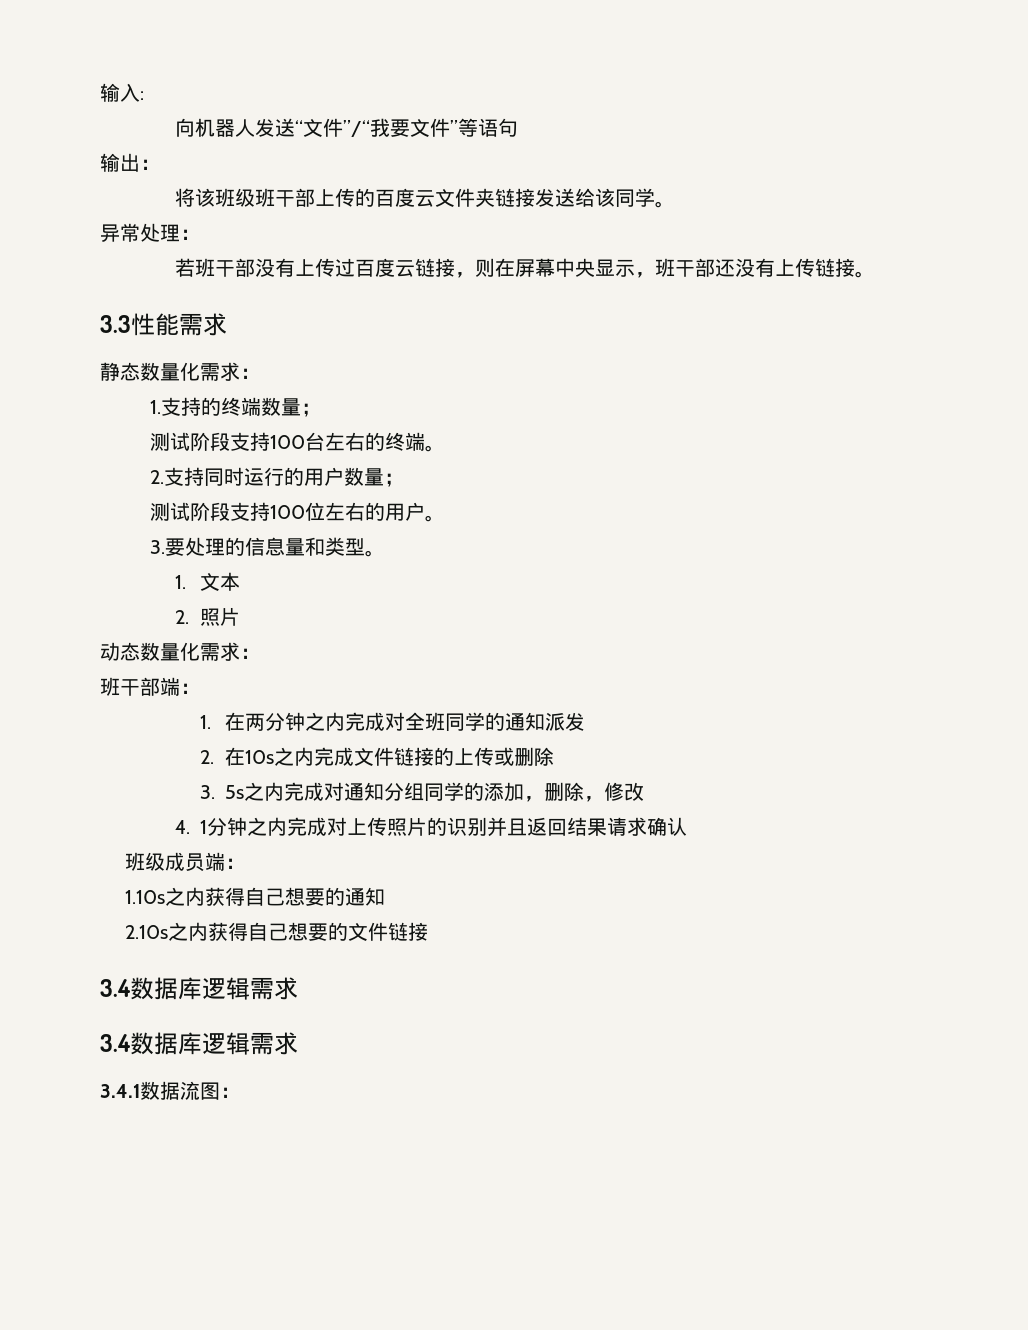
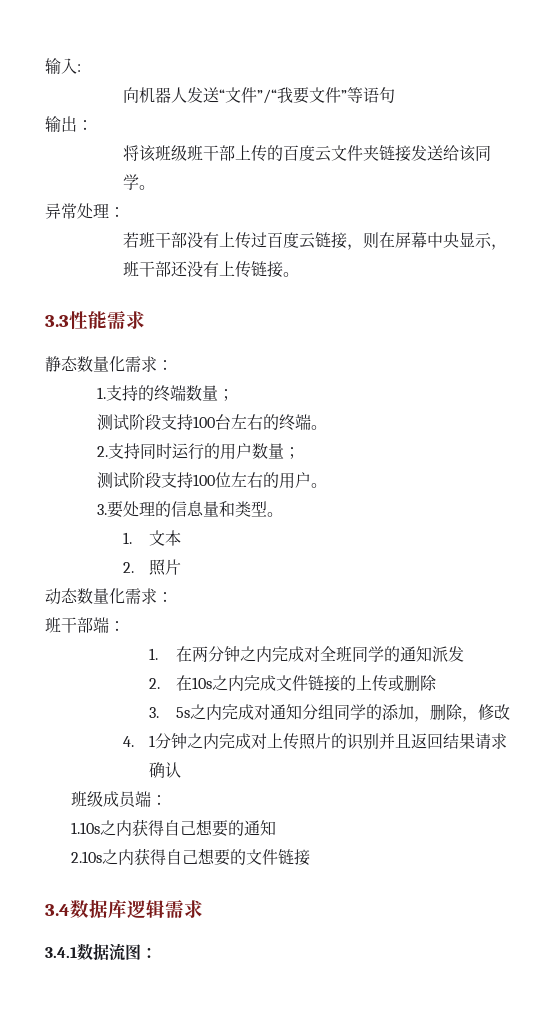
[100,1032,298,1055] // 3.4数据库逻辑需求 -> (203, 909) none

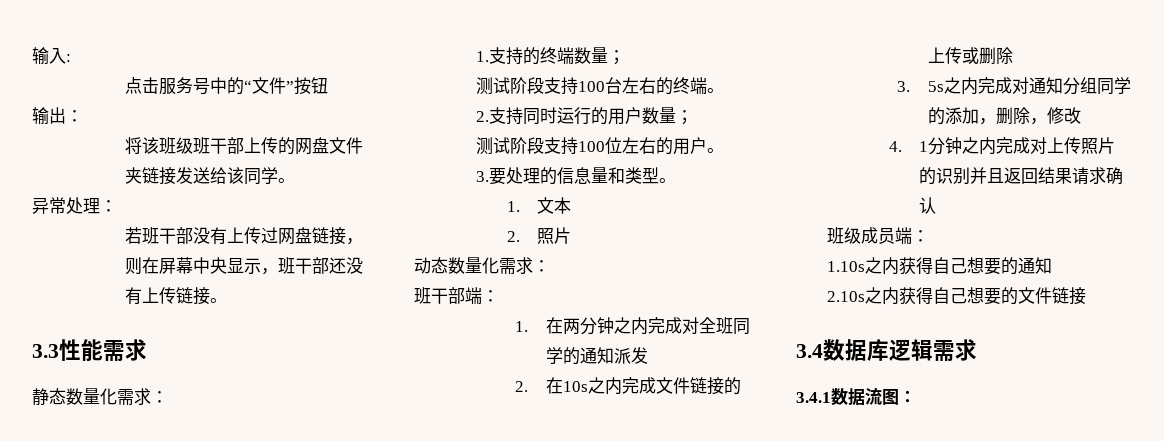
[123,87,396,104] 向机器人发送“文件”/“我要文件”等语句 -> [124,77,328,95] 点击服务号中的“文件”按钮
[283,145,332,162] 百度云 -> [294,137,329,155] 网盘
[267,232,316,249] 百度云 -> [277,227,312,245] 网盘

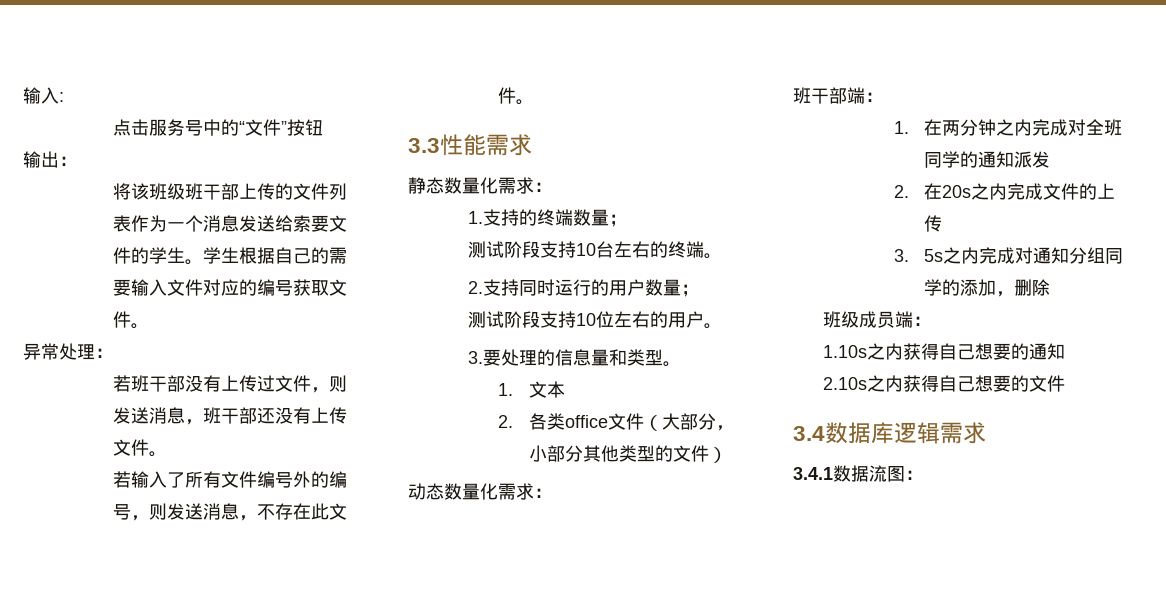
[294,137,363,155] [124,167,278,185] 网盘文件夹链接发送给该同学 -> [293,183,348,200] [113,215,348,232] [113,247,348,265] [113,279,348,296] [113,311,132,328] 文件列表作为一个消息发送给索要文件的学生。学生根据自己的需要输入文件对应的编号获取文件
[277,227,363,245] [124,257,261,275] 网盘链接，则在屏幕中央显示 -> [275,375,348,393] [113,407,186,424] 文件，则发送消息
[175,287,210,305] 链接 -> [113,439,168,457] [113,471,348,488] [113,503,348,521] [498,87,517,104] 文件。 // 若输入了所有文件编号外的编号，则发送消息，不存在此文件
[577,81,605,92] 100 -> [576,243,597,256] 10
[577,141,605,152] 100 -> [576,313,597,326] 10
[537,227,572,244] 照片 -> [528,413,734,431] [528,445,727,463] 各类office文件（大部分，小部分其他类型的文件）
[562,381,588,392] 10s -> [942,185,972,198] 20s
[689,377,724,395] 链接 -> (1080, 191) none
[961,47,1013,65] 或删除 -> (943, 223) none
[1029,107,1081,125] [888,137,1116,155] [919,167,1124,185] [919,197,937,214] ，修改 // 4. 1分钟之内完成对上传照片的识别并且返回结果请求确认 -> (1051, 287) none
[1051,287,1086,305] 链接 -> (1066, 383) none

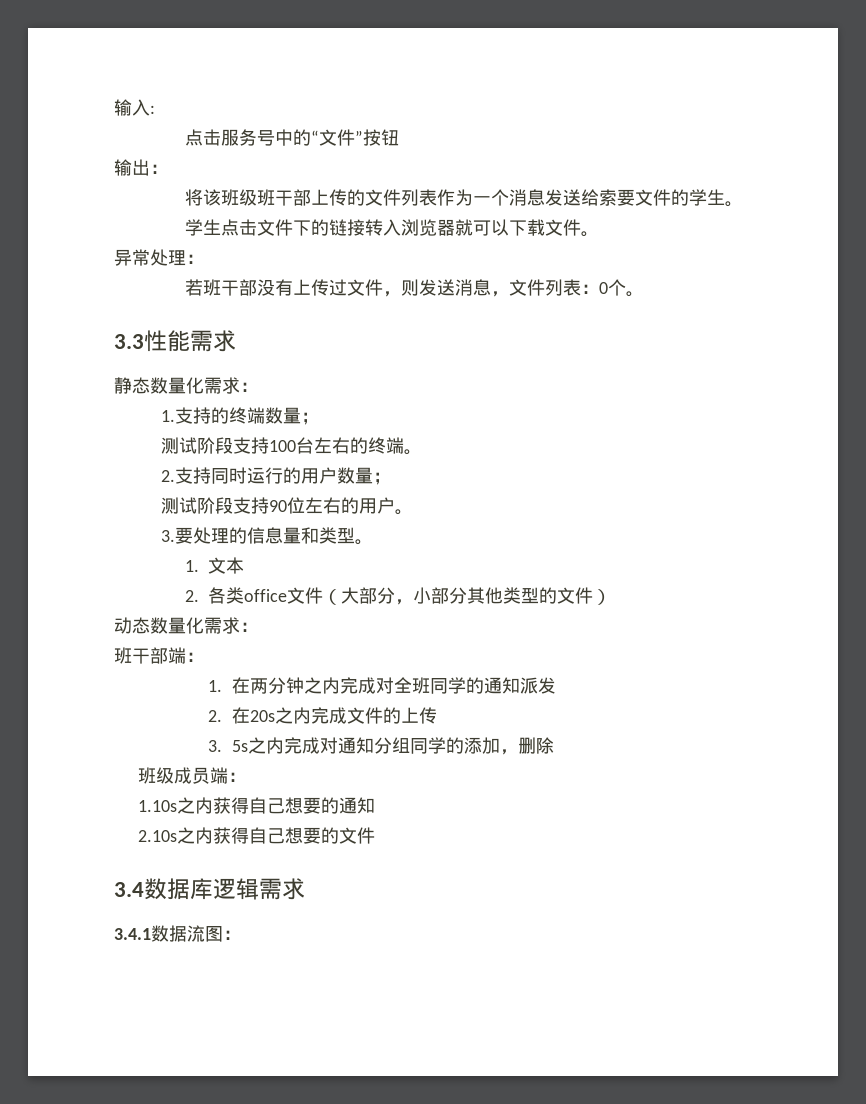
[239,247,348,264] [113,279,330,296] 根据自己的需要输入文件对应的编号获取 -> [220,219,545,236] 点击文件下的链接转入浏览器就可以下载
[203,407,348,424] [113,439,168,457] [113,471,348,488] [113,503,348,521] [498,87,517,104] 班干部还没有上传文件。 // 若输入了所有文件编号外的编号，则发送消息，不存在此文件 -> [508,279,626,296] 文件列表：0个
[576,243,597,256] 10 -> [269,440,297,452] 100
[576,313,597,326] 10 -> [269,500,288,512] 90

